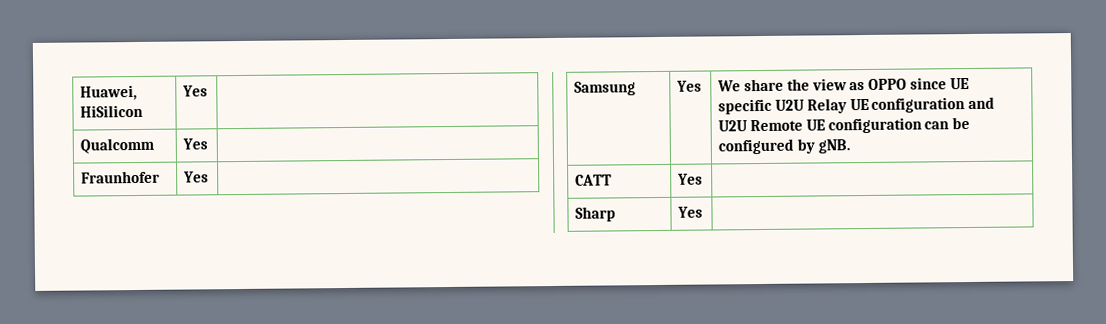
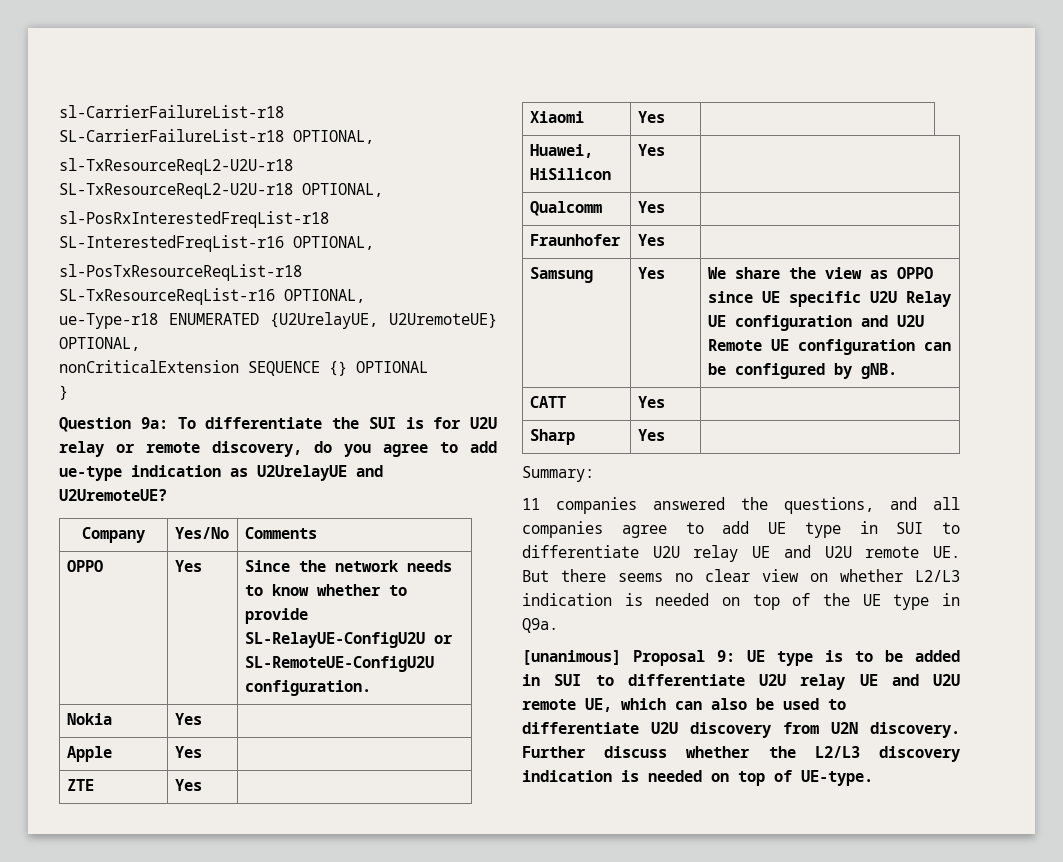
(79, 92) none -> [59,105,284,118] [59,129,374,144] [59,158,293,175] [59,183,383,199] [59,211,329,228] [59,235,374,252] [59,264,302,281] [59,288,365,305] [59,312,497,329] [59,337,140,351] [59,360,428,376] [59,385,68,400] [59,417,497,432] [59,441,497,457] [59,465,383,481] [59,489,167,501] [82,527,145,543] [174,527,229,539] [244,527,317,539] [66,560,103,572] [174,560,202,572] [244,560,452,572] [244,584,407,596] [244,608,308,624] [244,632,453,648] [244,656,434,672] [244,680,371,696] [66,713,112,725] [174,713,202,725] [66,746,112,762] [174,746,202,758] [66,779,94,791] [174,779,202,791] [529,111,584,123] [637,111,665,123] sl-CarrierFailureList-r18 SL-CarrierFailureList-r18 OPTIONAL, // sl-TxResourceReqL2-U2U-r18 SL-TxResourceReqL2-U2U-r18 OPTIONAL, // sl-PosRxInterestedFreqList-r18 SL-InterestedFreqList-r16 OPTIONAL, // sl-PosTxResourceReqList-r18 SL-TxResourceReqList-r16 OPTIONAL, // ue-Type-r18 ENUMERATED {U2UrelayUE, U2UremoteUE} OPTIONAL, // nonCriticalExtension SEQUENCE {} OPTIONAL // } // Question 9a: To differentiate the SUI is for U2U relay or remote discovery, do you agree to add ue-type indication as U2UrelayUE and U2UremoteUE? // Company | Yes/No | Comments // OPPO | Yes | Since the network needs to know whether to provide SL-RelayUE-ConfigU2U or SL-RemoteUE-ConfigU2U configuration. // Nokia | Yes | // Apple | Yes | // ZTE | Yes | // Xiaomi | Yes | //
(703, 212) none -> [522,466,594,482] [522,497,960,514] [522,521,960,538] [522,545,960,562] [522,569,960,582] [522,593,960,610] [522,618,558,633] [522,650,960,666] [522,674,960,690] [522,698,846,712] [522,722,960,738] [522,746,960,762] [522,770,873,786] // Summary: // 11 companies answered the questions, and all companies agree to add UE type in SUI to differentiate U2U relay UE and U2U remote UE. But there seems no clear view on whether L2/L3 indication is needed on top of the UE type in Q9a. // [unanimous] Proposal 9: UE type is to be added in SUI to differentiate U2U relay UE and U2U remote UE, which can also be used to differentiate U2U discovery from U2N discovery. Further discuss whether the L2/L3 discovery indication is needed on top of UE-type.

